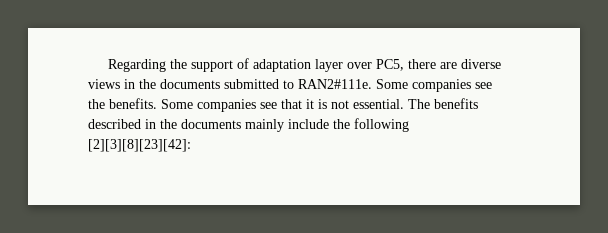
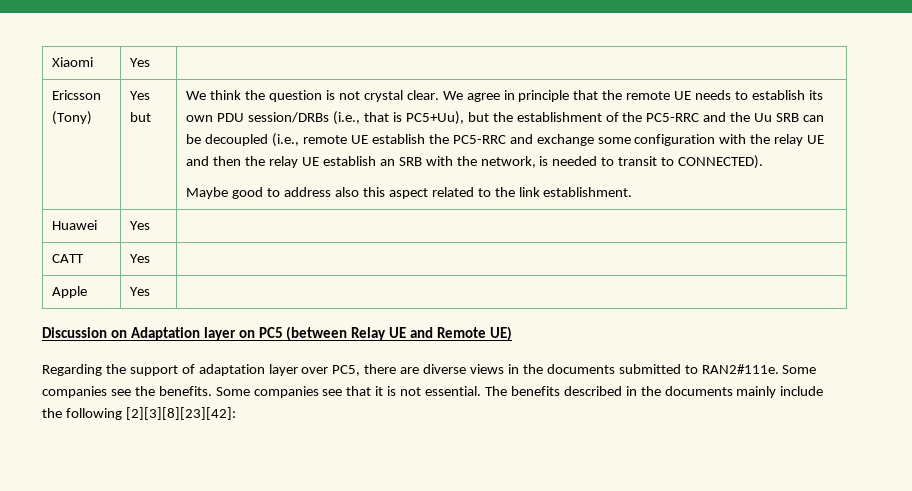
(107, 65) none -> [52,57,94,67] [130,58,151,67] [52,90,102,100] [52,111,93,125] [130,91,151,100] [130,112,152,122] [186,90,823,102] [186,111,824,125] [186,133,825,147] [186,155,764,169] [186,187,633,199] [52,220,98,230] [130,221,151,230] [52,254,85,263] [130,254,151,263] [52,286,88,298] [130,287,151,296] [42,326,513,341] Xiaomi | Yes | // Ericsson (Tony) | Yes but | We think the question is not crystal clear. We agree in principle that the remote UE needs to establish its own PDU session/DRBs (i.e., that is PC5+Uu), but the establishment of the PC5-RRC and the Uu SRB can be decoupled (i.e., remote UE establish the PC5-RRC and exchange some configuration with the relay UE and then the relay UE establish an SRB with the network, is needed to transit to CONNECTED). // Maybe good to address also this aspect related to the link establishment. // Huawei | Yes | // CATT | Yes | // Apple | Yes | // Discussion on Adaptation layer on PC5 (between Relay UE and Remote UE) //

